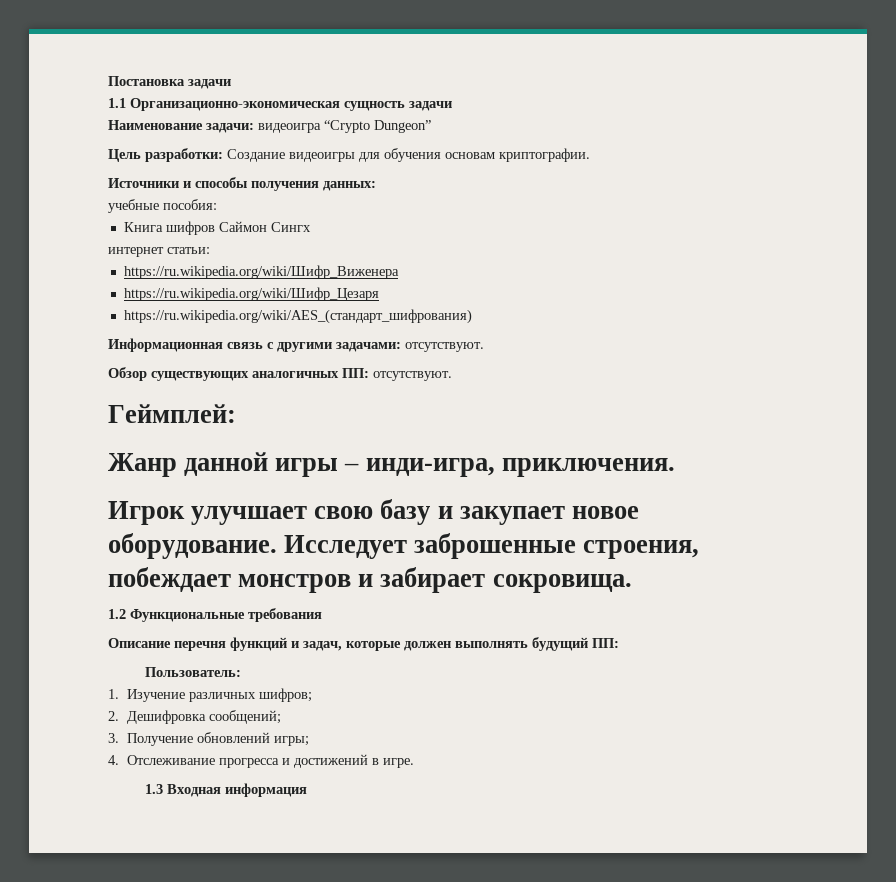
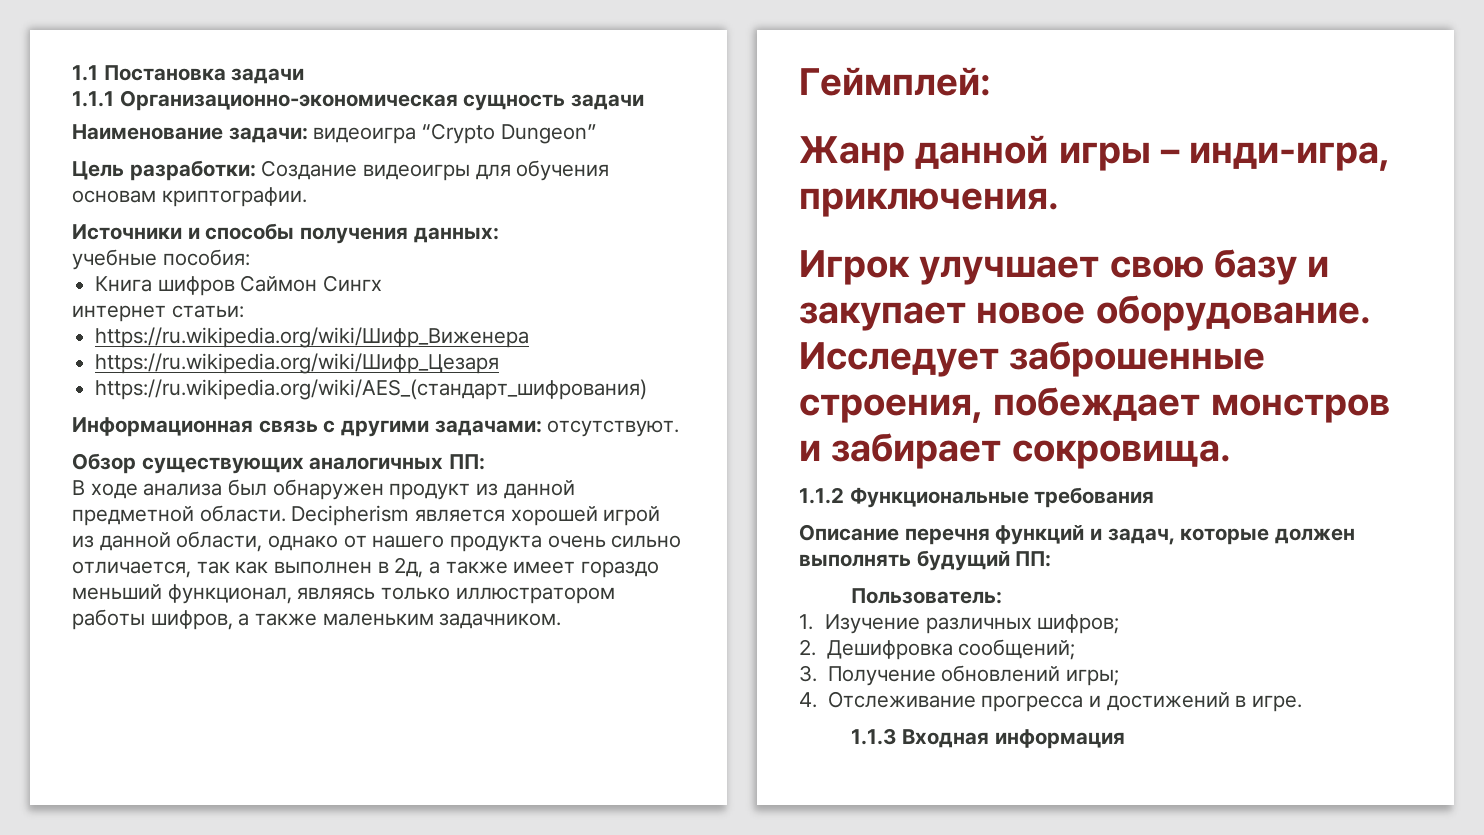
(108, 81) none -> [72,65,98,81] 1.1
[108,98,126,108] 1.1 -> [72,91,114,107] 1.1.1
[373,371,452,381] отсутствуют. -> [72,479,575,500] [72,505,661,526] [72,531,682,552] [72,557,660,578] [72,584,615,604] [72,609,562,630] // В ходе анализа был обнаружен продукт из данной предметной области. Decipherism является хорошей игрой из данной области, однако от нашего продукта очень сильно отличается, так как выполнен в 2д, а также имеет гораздо меньший функционал, являясь только иллюстратором работы шифров, а также маленьким задачником.
[108,609,126,619] 1.2 -> [799,487,844,504] 1.1.2
[145,784,164,794] 1.3 -> [851,728,897,745] 1.1.3

